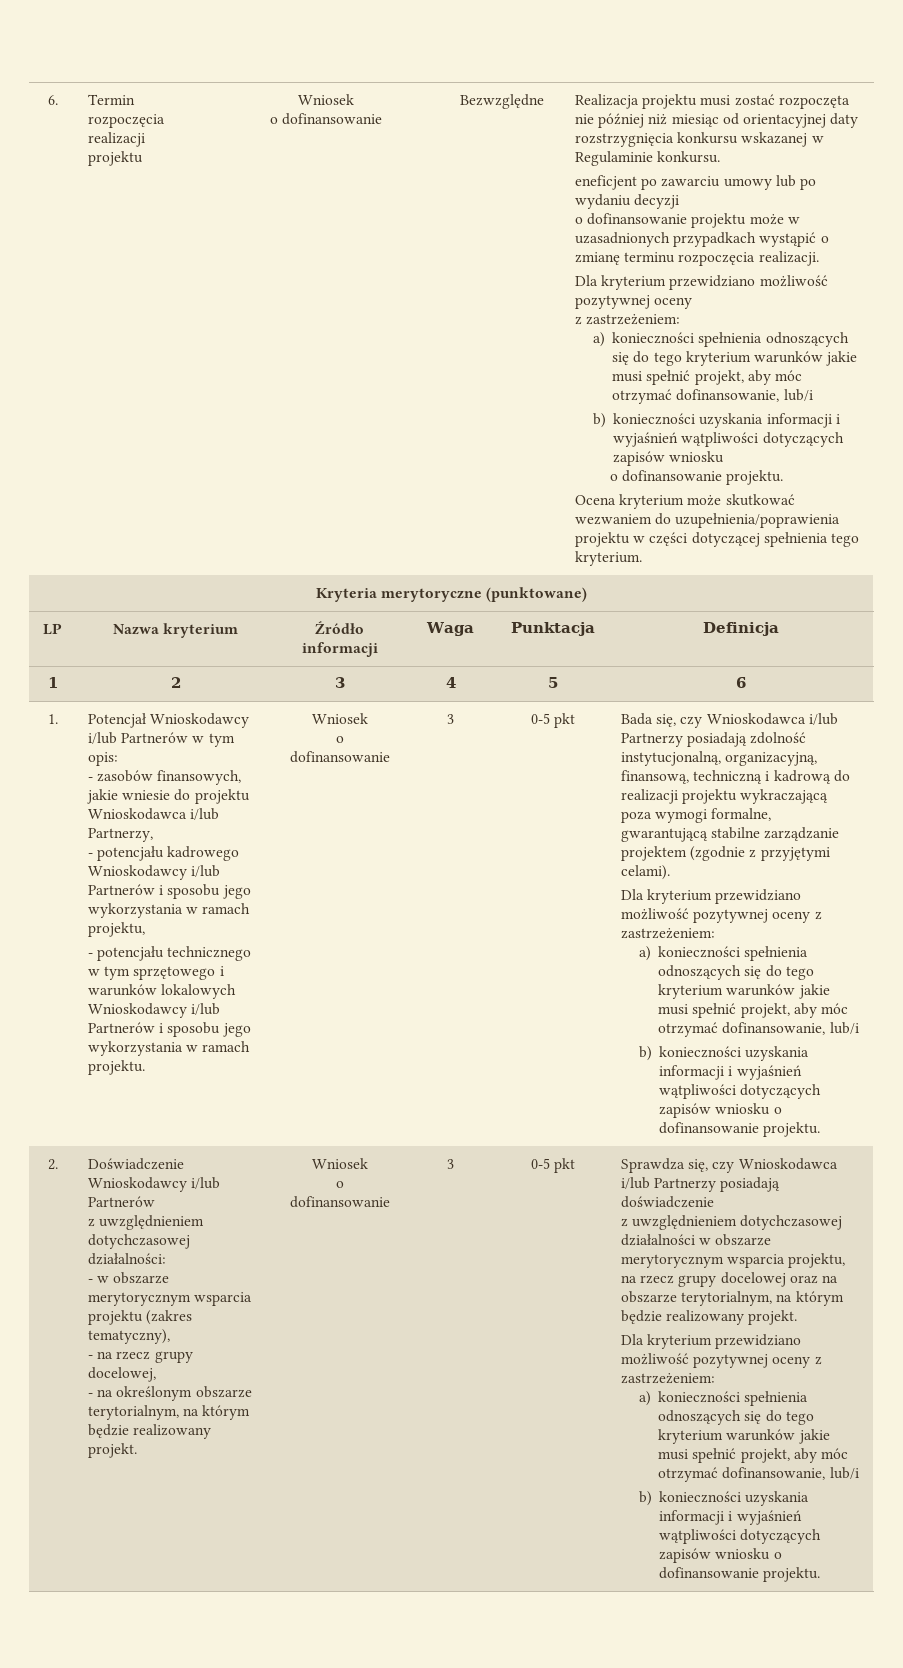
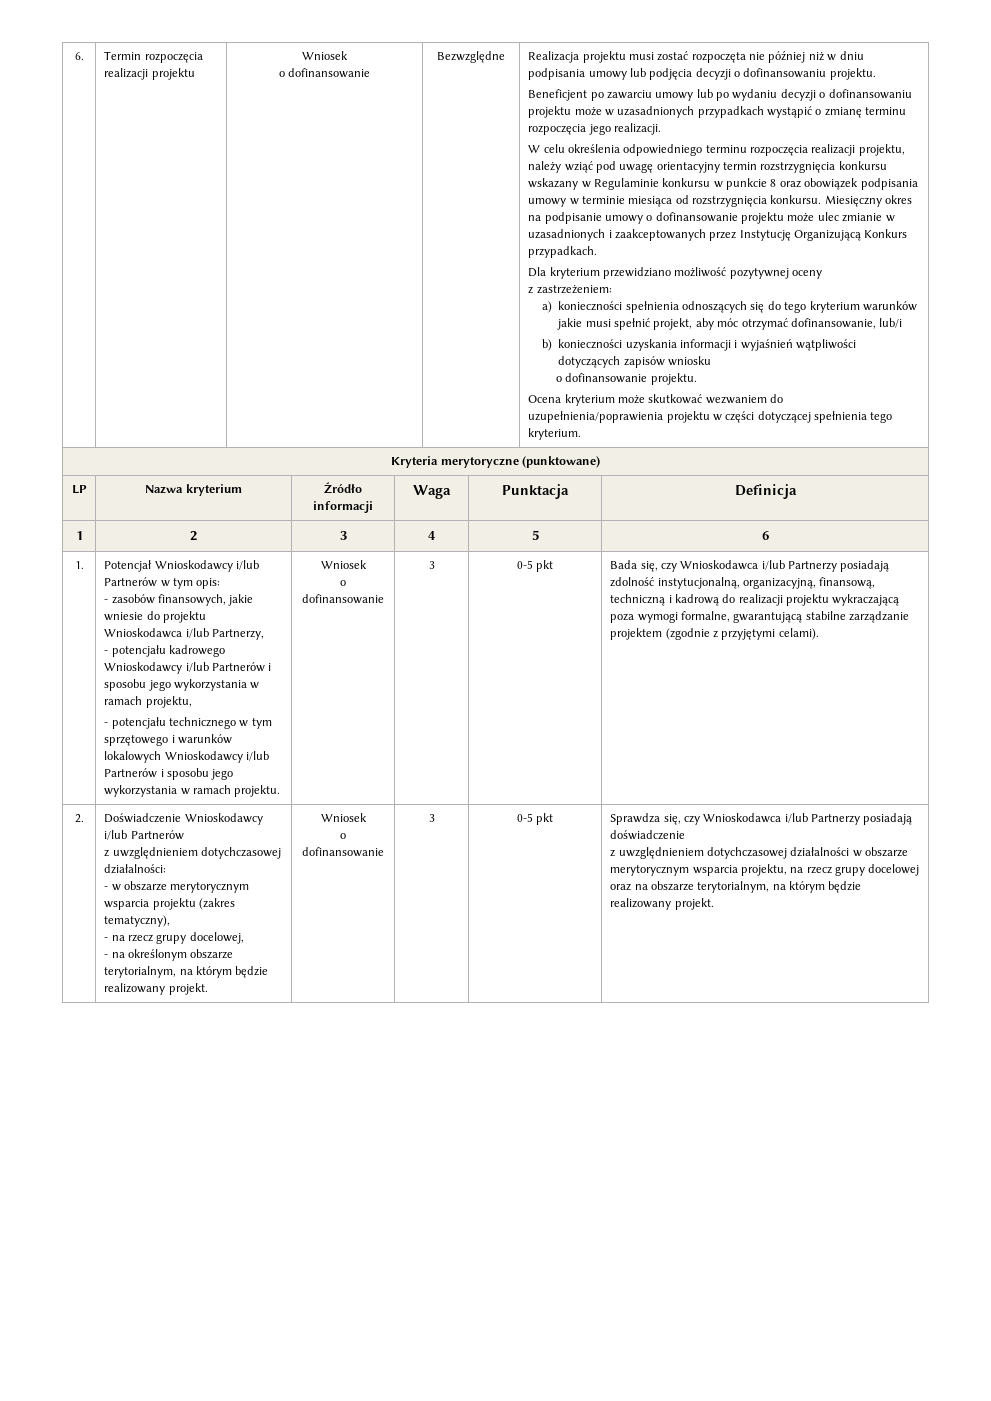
[671,113,859,128] [575,132,824,147] [575,151,721,166] [575,175,638,190] miesiąc od orientacyjnej daty rozstrzygnięcia konkursu wskazanej w Regulaminie konkursu. // eneficjent -> [827,51,864,61] [528,68,876,80] [528,89,588,101] w dniu podpisania umowy lub podjęcia decyzji o dofinansowaniu projektu. // Beneficjent
[575,213,688,225] // o dofinansowanie -> [819,89,912,99] o dofinansowaniu
(756, 259) none -> [588,124,611,135] jego
(819, 258) none -> [528,144,905,156] [528,161,887,173] [528,178,918,190] [528,195,913,207] [528,212,895,224] [528,229,908,241] [528,246,598,258] // W celu określenia odpowiedniego terminu rozpoczęcia realizacji projektu, należy wziąć pod uwagę orientacyjny termin rozstrzygnięcia konkursu wskazany w Regulaminie konkursu w punkcie 8 oraz obowiązek podpisania umowy w terminie miesiąca od rozstrzygnięcia konkursu. Miesięczny okres na podpisanie umowy o dofinansowanie projektu może ulec zmianie w uzasadnionych i zaakceptowanych przez Instytucję Organizującą Konkurs przypadkach.
[621,889,802,904] [621,908,822,923] [621,928,716,939] [638,946,809,961] [658,965,814,980] [658,984,830,999] [658,1003,849,1018] [658,1022,859,1037] [638,1046,810,1061] [659,1065,802,1080] [659,1084,822,1099] [659,1103,782,1118] [659,1122,821,1137] // Dla kryterium przewidziano możliwość pozytywnej oceny z zastrzeżeniem: // a) konieczności spełnienia odnoszących się do tego kryterium warunków jakie musi spełnić projekt, aby móc otrzymać dofinansowanie, lub/i // b) konieczności uzyskania informacji i wyjaśnień wątpliwości dotyczących zapisów wniosku o dofinansowanie projektu. -> (819, 634) none
[621,1334,802,1349] [621,1353,822,1368] [621,1373,716,1384] [638,1391,809,1406] [658,1410,814,1425] [658,1429,830,1444] [658,1448,849,1463] [658,1467,859,1482] [638,1491,810,1506] [659,1510,802,1525] [659,1529,822,1544] [659,1548,782,1563] [659,1567,821,1582] // Dla kryterium przewidziano możliwość pozytywnej oceny z zastrzeżeniem: // a) konieczności spełnienia odnoszących się do tego kryterium warunków jakie musi spełnić projekt, aby móc otrzymać dofinansowanie, lub/i // b) konieczności uzyskania informacji i wyjaśnień wątpliwości dotyczących zapisów wniosku o dofinansowanie projektu. -> (714, 904) none

